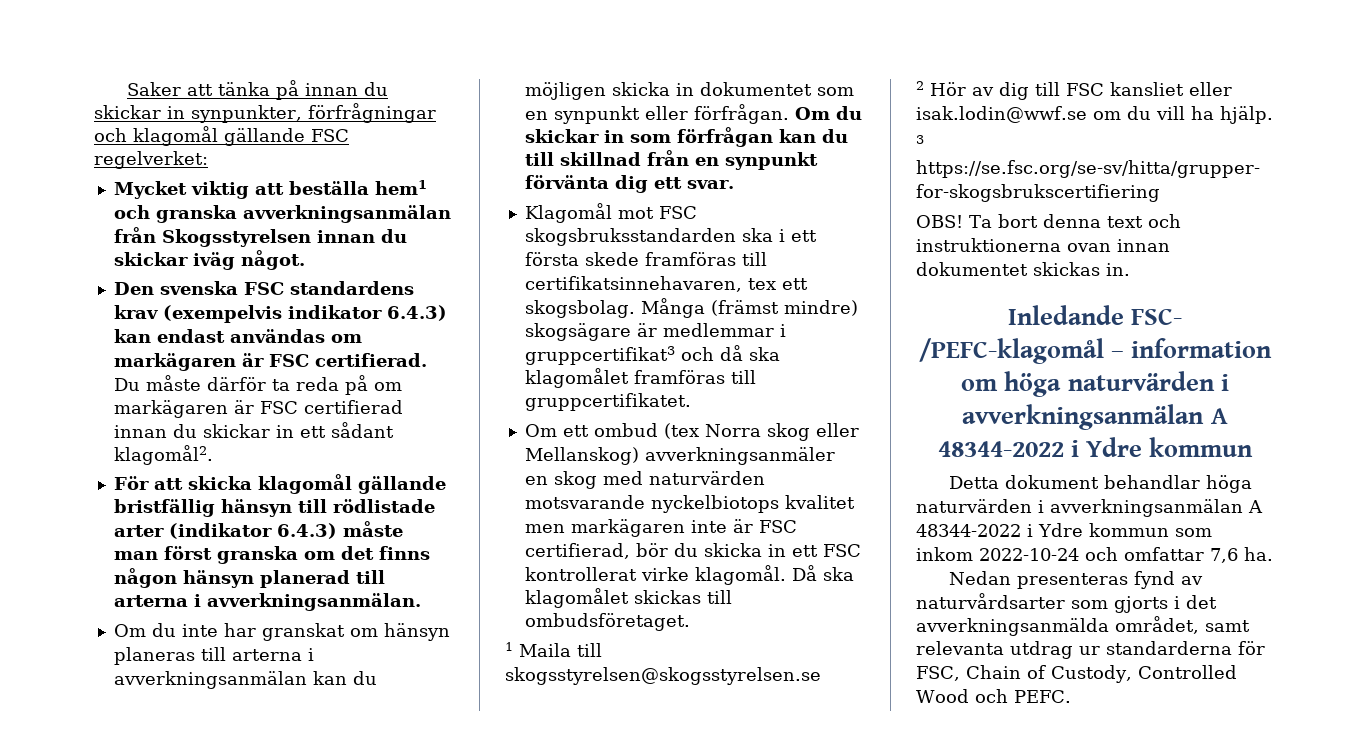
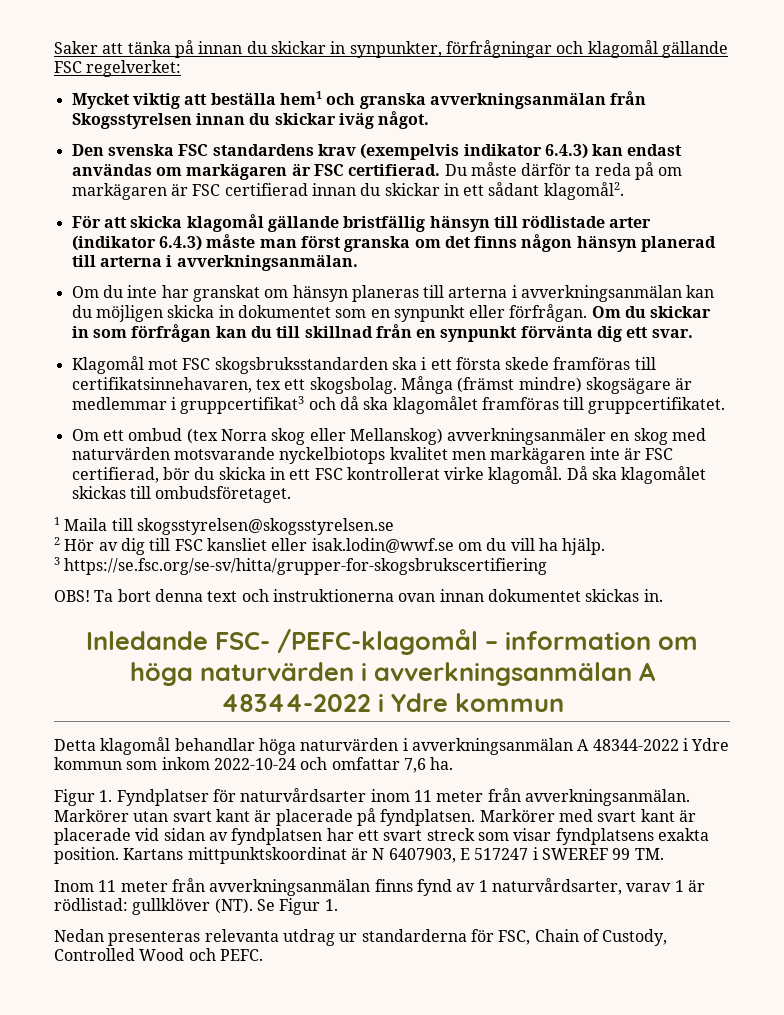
[1004,475,1099,489] dokument -> [100,737,171,755] klagomål
[948,571,1203,589] [916,593,1217,613] [916,616,1250,636] Nedan presenteras fynd av naturvårdsarter som gjorts i det avverkningsanmälda området, samt -> [54,788,690,806] [54,808,696,826] [54,828,709,845] [54,847,664,864] [54,878,705,896] [54,898,338,915] [54,929,201,946] Figur 1. Fyndplatser för naturvårdsarter inom 11 meter från avverkningsanmälan. Markörer utan svart kant är placerade på fyndplatsen. Markörer med svart kant är placerade vid sidan av fyndplatsen har ett svart streck som visar fyndplatsens exakta position. Kartans mittpunktskoordinat är N 6407903, E 517247 i SWEREF 99 TM. // Inom 11 meter från avverkningsanmälan finns fynd av 1 naturvårdsarter, varav 1 är rödlistad: gullklöver (NT). Se Figur 1. // Nedan presenteras

